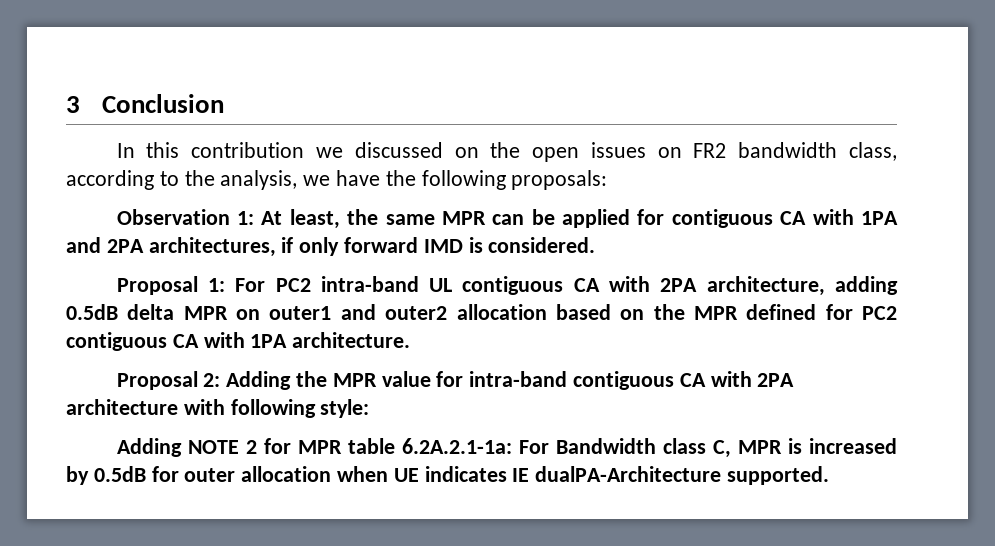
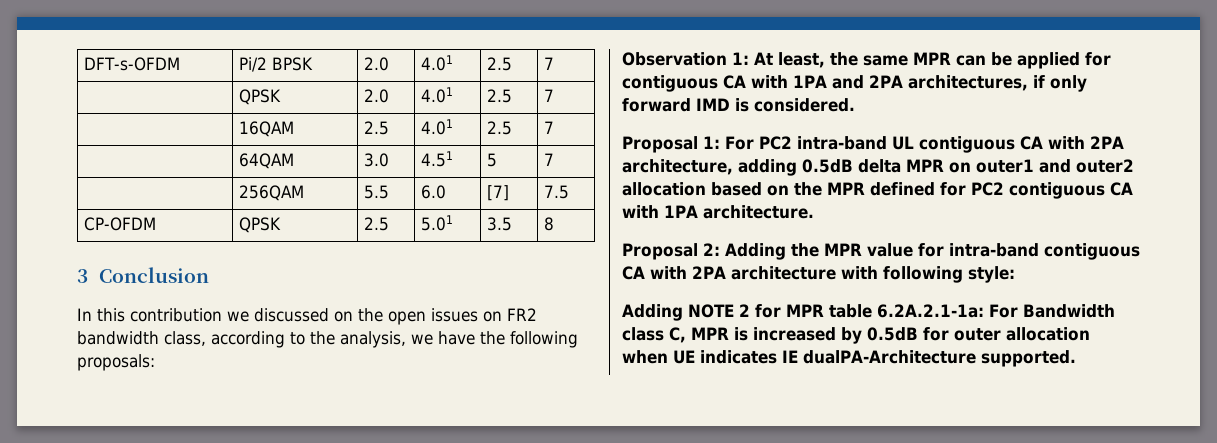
(66, 104) none -> [84,57,181,71] [239,57,314,72] [364,57,390,71] [421,55,454,71] [487,57,513,71] [544,57,555,70] [239,89,282,105] [364,89,390,103] [421,87,454,103] [487,89,513,103] [544,89,555,102] [239,121,295,137] [364,121,390,135] [421,119,454,135] [487,121,513,135] [544,121,555,134] [239,153,295,169] [364,153,390,167] [421,151,454,167] [487,153,498,167] [544,153,555,166] [239,185,305,201] [364,185,390,199] [421,185,447,199] [487,185,510,201] [544,185,570,199] [84,217,157,231] [239,217,282,233] [364,217,390,231] [421,215,454,231] [487,217,513,231] [544,217,555,231] DFT-s-OFDM | Pi/2 BPSK | 2.0 | 4.01 | 2.5 | 7 // | QPSK | 2.0 | 4.01 | 2.5 | 7 // | 16QAM | 2.5 | 4.01 | 2.5 | 7 // | 64QAM | 3.0 | 4.51 | 5 | 7 // | 256QAM | 5.5 | 6.0 | [7] | 7.5 // CP-OFDM | QPSK | 2.5 | 5.01 | 3.5 | 8 //

